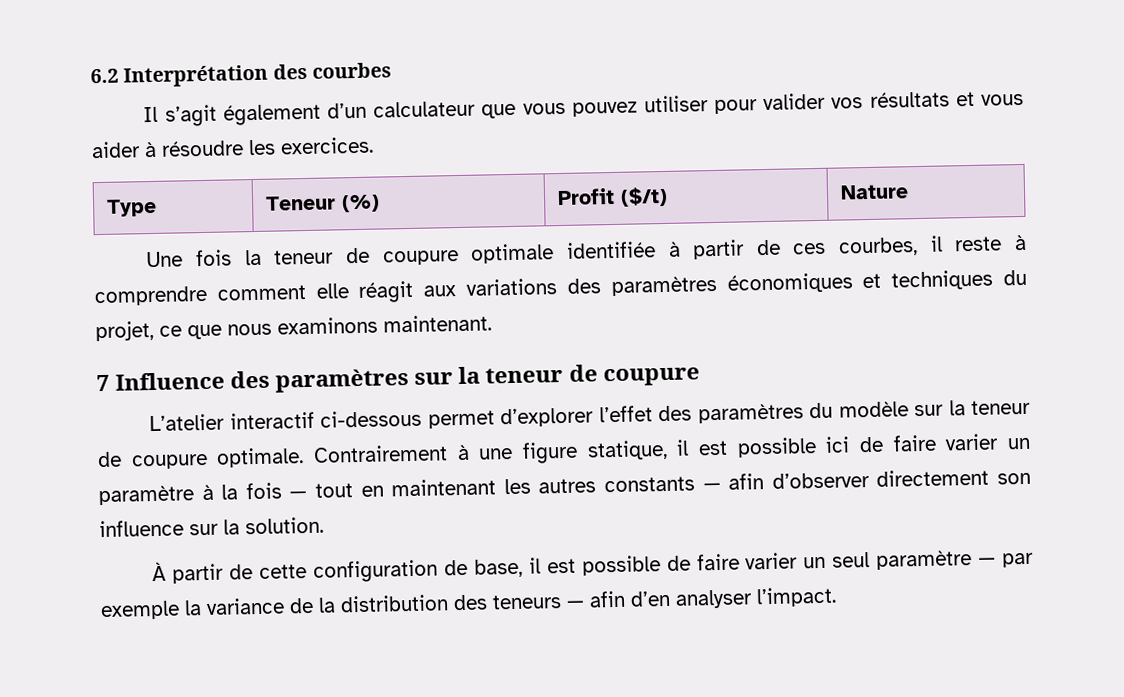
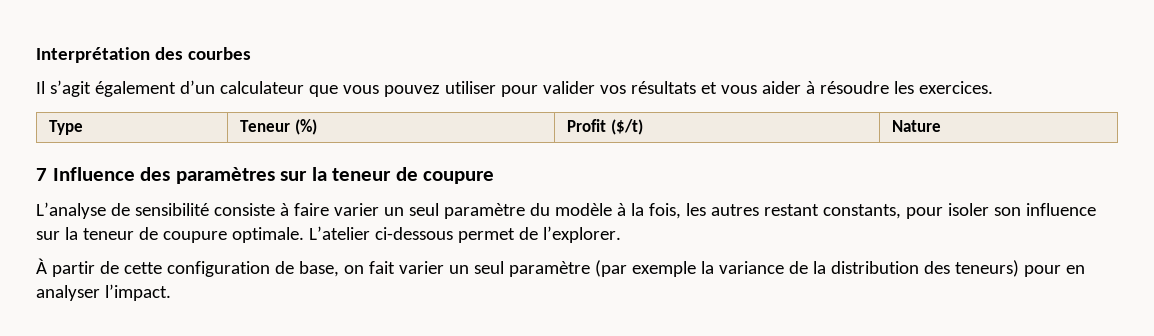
[90,68,119,84] 6.2 -> (36, 55) none
[146,234,1027,268] [94,269,1028,307] [95,314,492,342] // Une fois la teneur de coupure optimale identifiée à partir de ces courbes, il reste à comprendre comment elle réagit aux variations des paramètres économiques et techniques du projet, ce que nous examinons maintenant. -> (942, 126) none
[149,401,909,432] L’atelier interactif ci-dessous permet d’explorer l’effet des paramètres du modèle -> [36,202,1096,219] L’analyse de sensibilité consiste à faire varier un seul paramètre du modèle à la fois, les autres restant constants, pour isoler son influence
[313,433,1031,464] [98,468,1032,506] [99,516,324,538] Contrairement à une figure statique, il est possible ici de faire varier un paramètre à la fois — tout en maintenant les autres constants — afin d’observer directement son influence sur la solution. -> [308,226,621,243] L’atelier ci-dessous permet de l’explorer.
[528,550,1034,576] il est possible de faire varier un seul paramètre — par -> [343,260,627,277] on fait varier un seul paramètre (par
[492,590,671,610] teneurs — afin d’en -> [954,260,1085,277] teneurs) pour en

